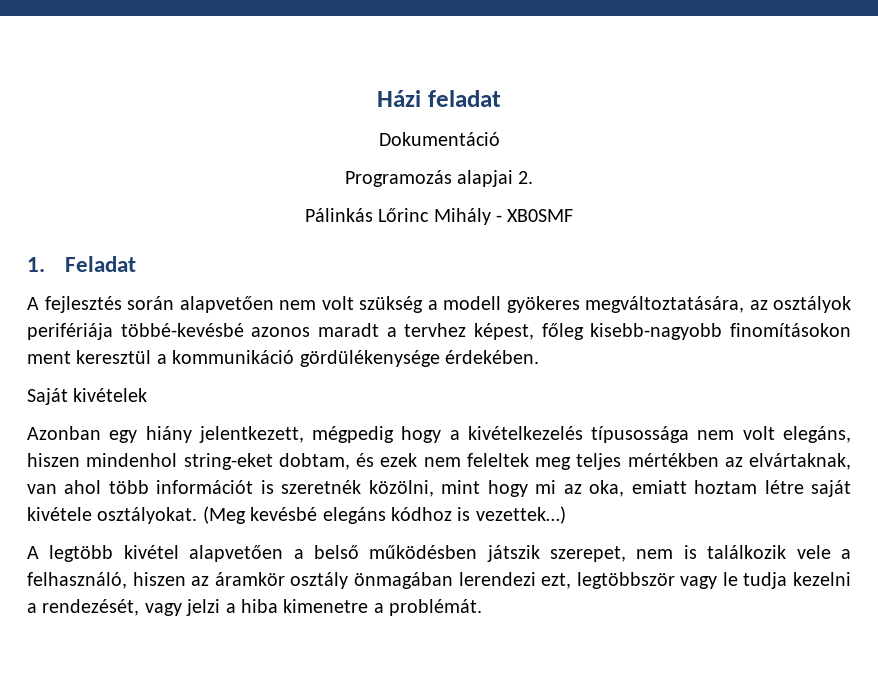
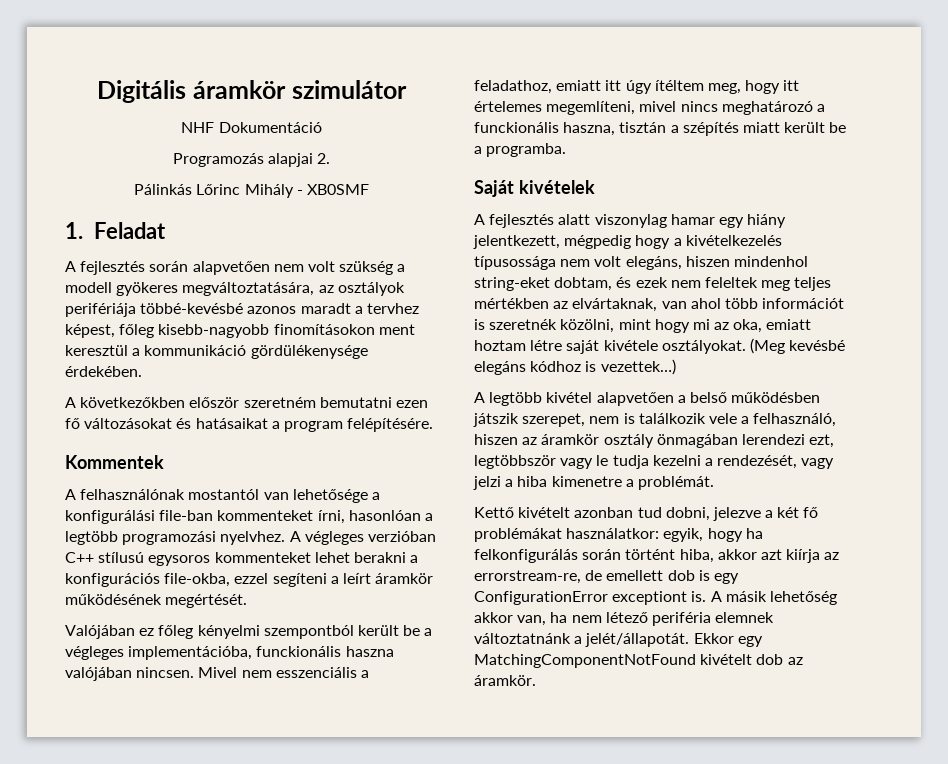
[377,90,501,107] Házi feladat // -> [97,80,407,103] [181,122,215,133] Digitális áramkör szimulátor // NHF
[27,388,148,405] [27,426,101,440] Saját kivételek // Azonban -> [65,397,428,408] [65,418,434,432] [65,455,164,469] [65,489,380,503] [65,510,433,524] [65,531,436,545] [65,552,419,566] [65,573,434,587] [65,594,248,608] [65,625,433,639] [65,646,394,660] [65,667,369,681] [474,80,800,94] [474,101,825,115] [474,122,847,136] [474,143,567,157] [474,180,595,197] [474,214,715,228] A következőkben először szeretném bemutatni ezen fő változásokat és hatásaikat a program felépítésére. // Kommentek // A felhasználónak mostantól van lehetősége a konfigurálási file-ban kommenteket írni, hasonlóan a legtöbb programozási nyelvhez. A végleges verzióban C++ stílusú egysoros kommenteket lehet berakni a konfigurációs file-okba, ezzel segíteni a leírt áramkör működésének megértését. // Valójában ez főleg kényelmi szempontból került be a végleges implementációba, funckionális haszna valójában nincsen. Mivel nem esszenciális a feladathoz, emiatt itt úgy ítéltem meg, hogy itt értelemes megemlíteni, mivel nincs meghatározó a funckionális haszna, tisztán a szépítés miatt került be a programba. // Saját kivételek // A fejlesztés alatt viszonylag hamar
(483, 607) none -> [474,507,819,521] [474,528,763,542] [474,549,840,563] [474,570,739,584] [474,591,837,605] [474,612,775,626] [474,633,763,647] [474,654,803,668] [474,675,536,686] // Kettő kivételt azonban tud dobni, jelezve a két fő problémákat használatkor: egyik, hogy ha felkonfigurálás során történt hiba, akkor azt kiírja az errorstream-re, de emellett dob is egy ConfigurationError exceptiont is. A másik lehetőség akkor van, ha nem létező periféria elemnek változtatnánk a jelét/állapotát. Ekkor egy MatchingComponentNotFound kivételt dob az áramkör.

